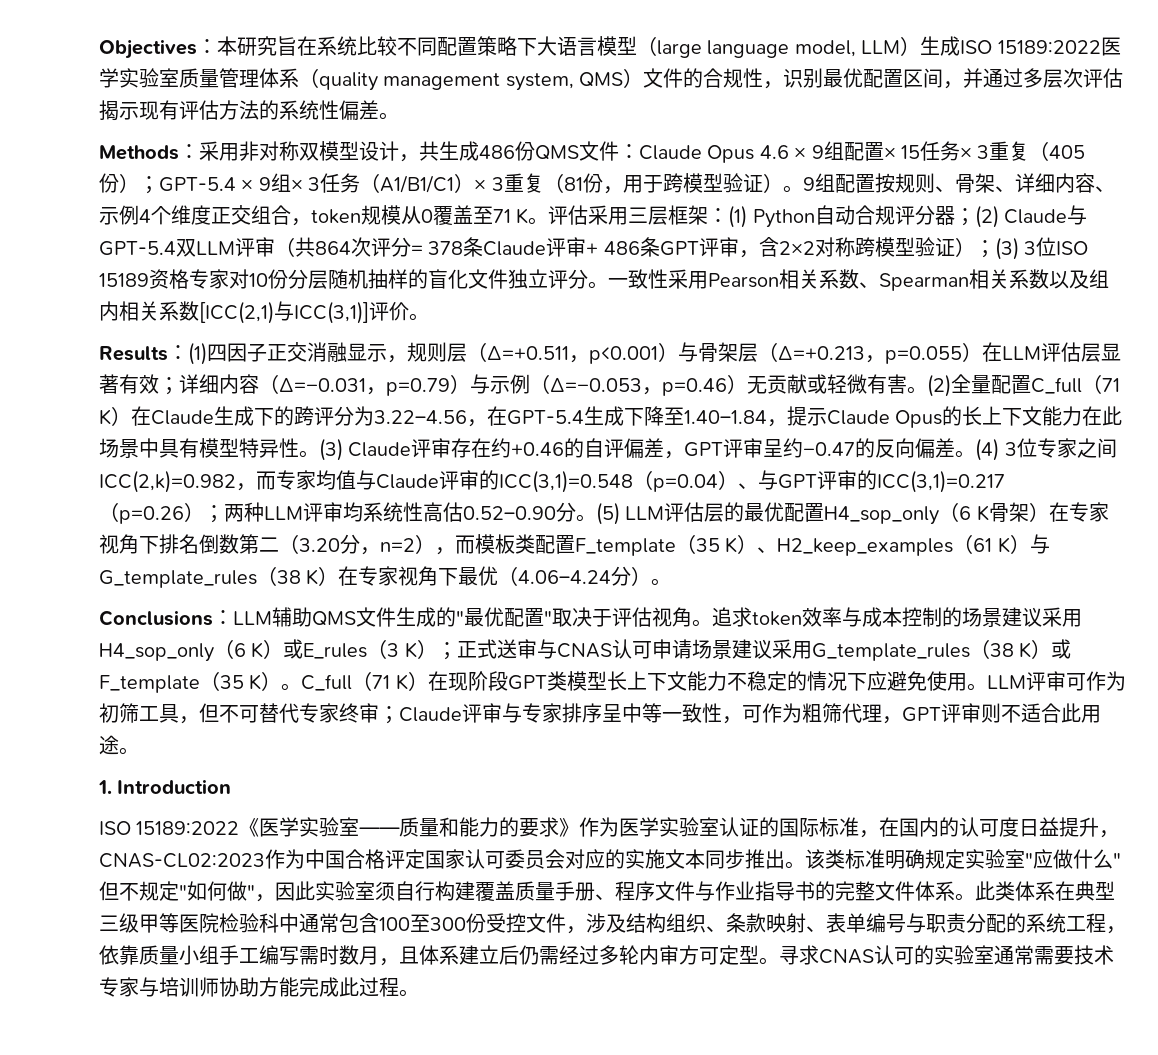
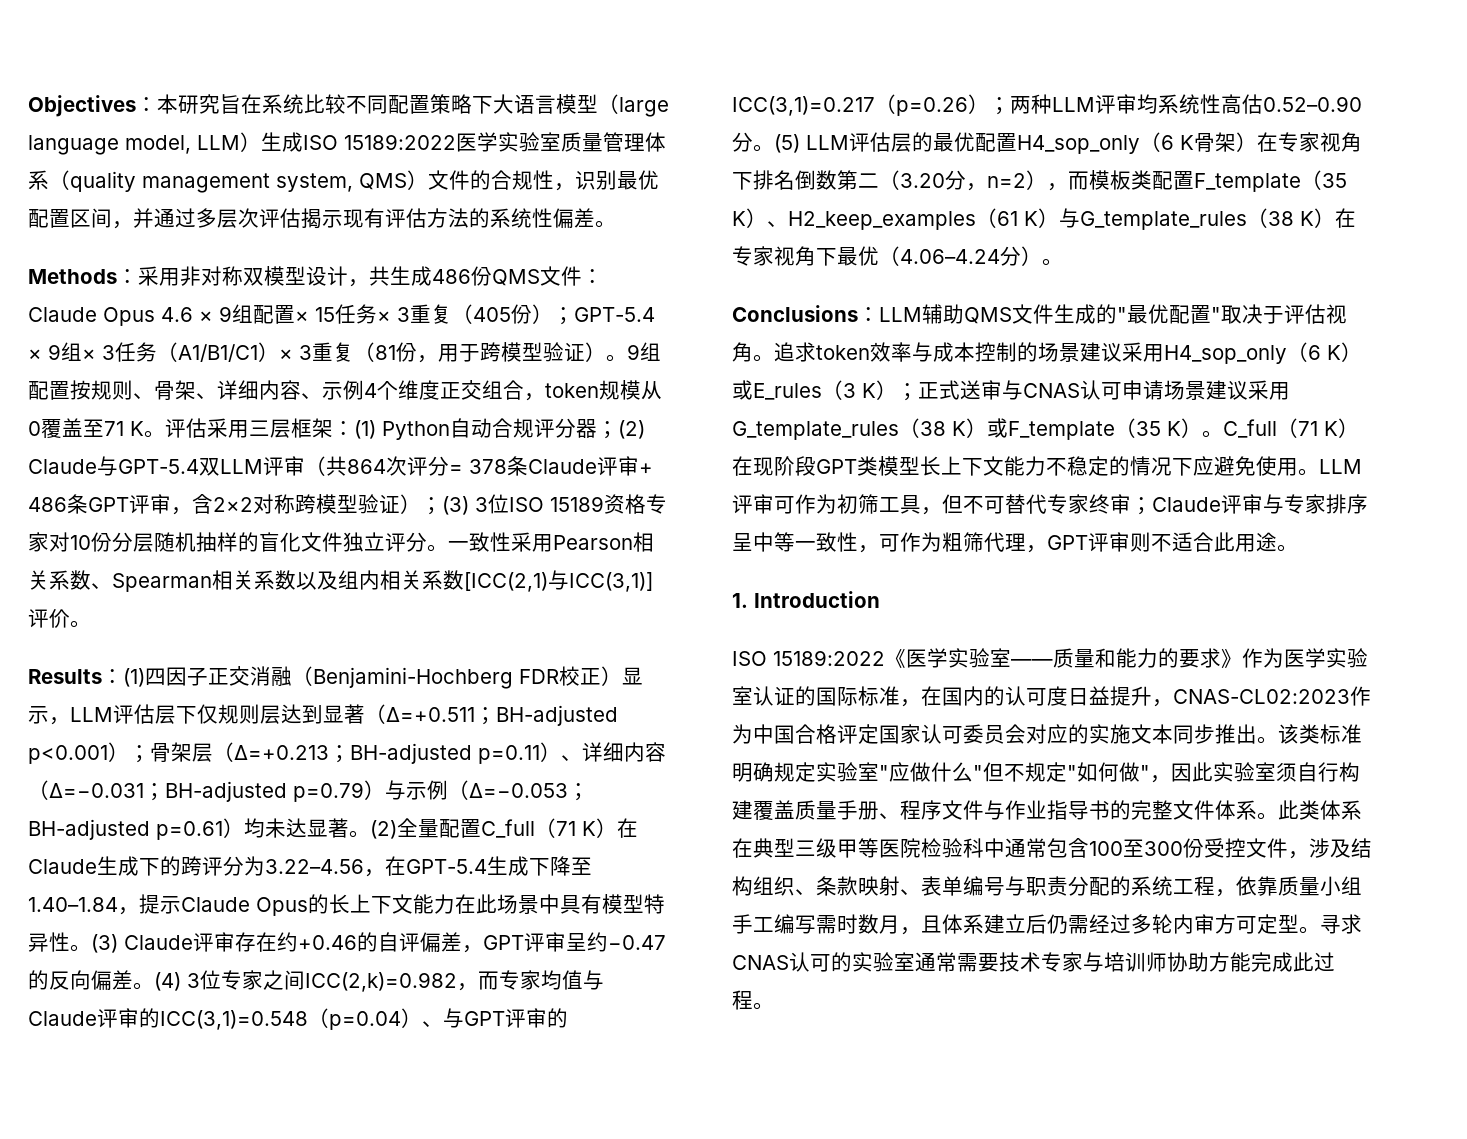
[347,342,1121,364] [99,374,179,395] 显示，规则层（Δ=+0.511，p<0.001）与骨架层（Δ=+0.213，p=0.055）在LLM评估层显著有效； -> [292,666,643,689] [28,704,618,726] [28,742,582,764] （Benjamini-Hochberg FDR校正）显示，LLM评估层下仅规则层达到显著（Δ=+0.511；BH-adjusted p<0.001）；骨架层（Δ=+0.213；BH-adjusted p=0.11）、
[366,387,386,395] ， -> [144,781,287,802] ；BH-adjusted
[642,374,907,396] ，p=0.46）无贡献或轻微有害 -> [568,783,589,801] [28,818,349,840] ；BH-adjusted p=0.61）均未达显著

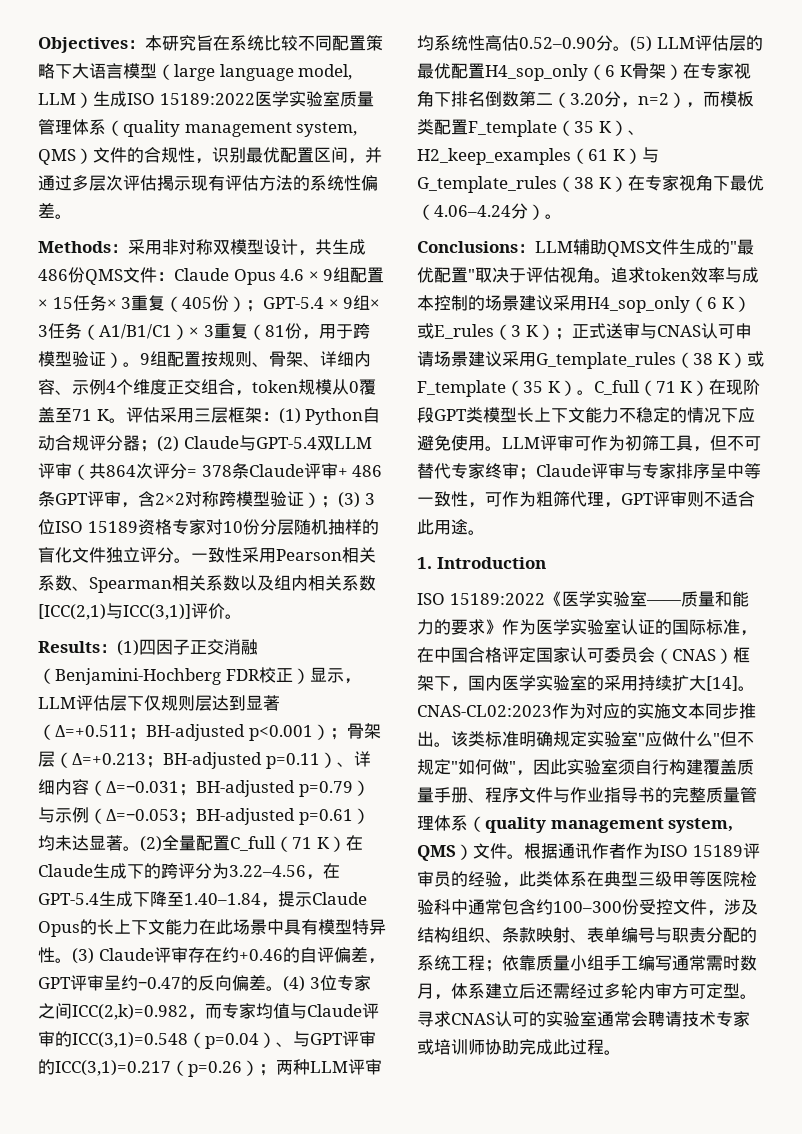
[942,686,1371,707] [732,724,753,744] 国内的认可度日益提升，CNAS-CL02:2023作为 -> (434, 655) none
(1026, 734) none -> [655,647,750,664] [417,675,755,692] [417,703,586,719] （CNAS）框架下，国内医学实验室的采用持续扩大[14]。CNAS-CL02:2023作为
[1173,800,1278,820] 文件体系。 -> [706,787,757,803] [417,815,734,833] [417,843,760,861] [417,871,519,888] 质量管理体系（quality management system, QMS）文件。根据通讯作者作为ISO 15189评审员的经验，
[1089,839,1183,857] 100至300 -> [536,899,622,915] 约100–300
[1215,889,1236,897] ， -> [485,960,502,972] ；
(816, 924) none -> [672,955,706,971] 通常
[921,915,942,933] 且 -> (451, 997) none
[1047,914,1068,934] 仍 -> [536,983,553,999] 还
[957,953,999,972] 需要 -> [631,1011,682,1027] 会聘请
[1083,952,1104,972] 与 -> [417,1039,434,1055] 或
[1209,952,1251,972] 方能 -> (519, 1047) none

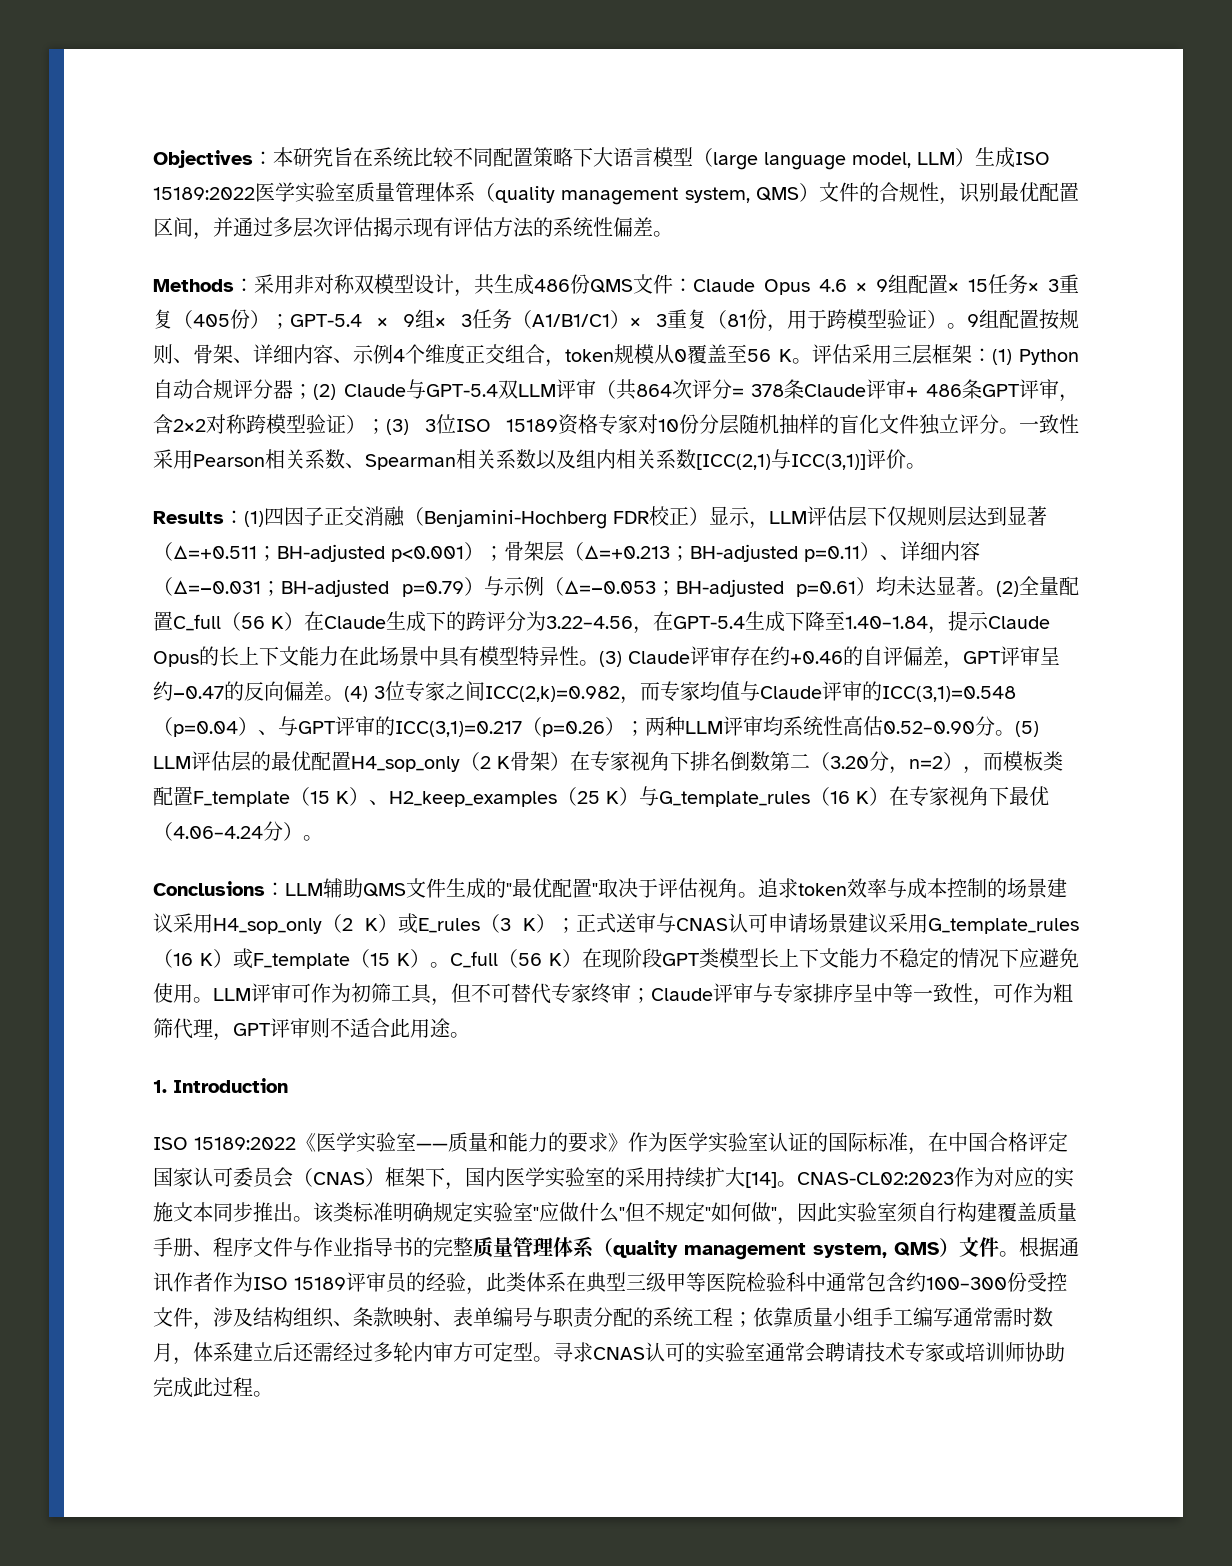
[72,409,92,421] 71 -> [747,349,771,362] 56
[292,837,312,849] 71 -> [241,616,265,629] 56
[605,65,615,77] 6 -> [480,756,491,769] 2
[574,121,594,133] 35 -> [310,791,330,804] 15
[588,149,608,161] 61 -> [577,791,600,804] 25
[574,177,594,189] 38 -> [830,791,850,804] 16
[707,297,717,309] 6 -> [342,918,353,931] 2
[693,353,713,365] 38 -> [173,953,193,966] 16
[523,381,543,393] 35 -> [370,953,390,966] 15
[655,381,676,393] 71 -> [518,953,542,966] 56

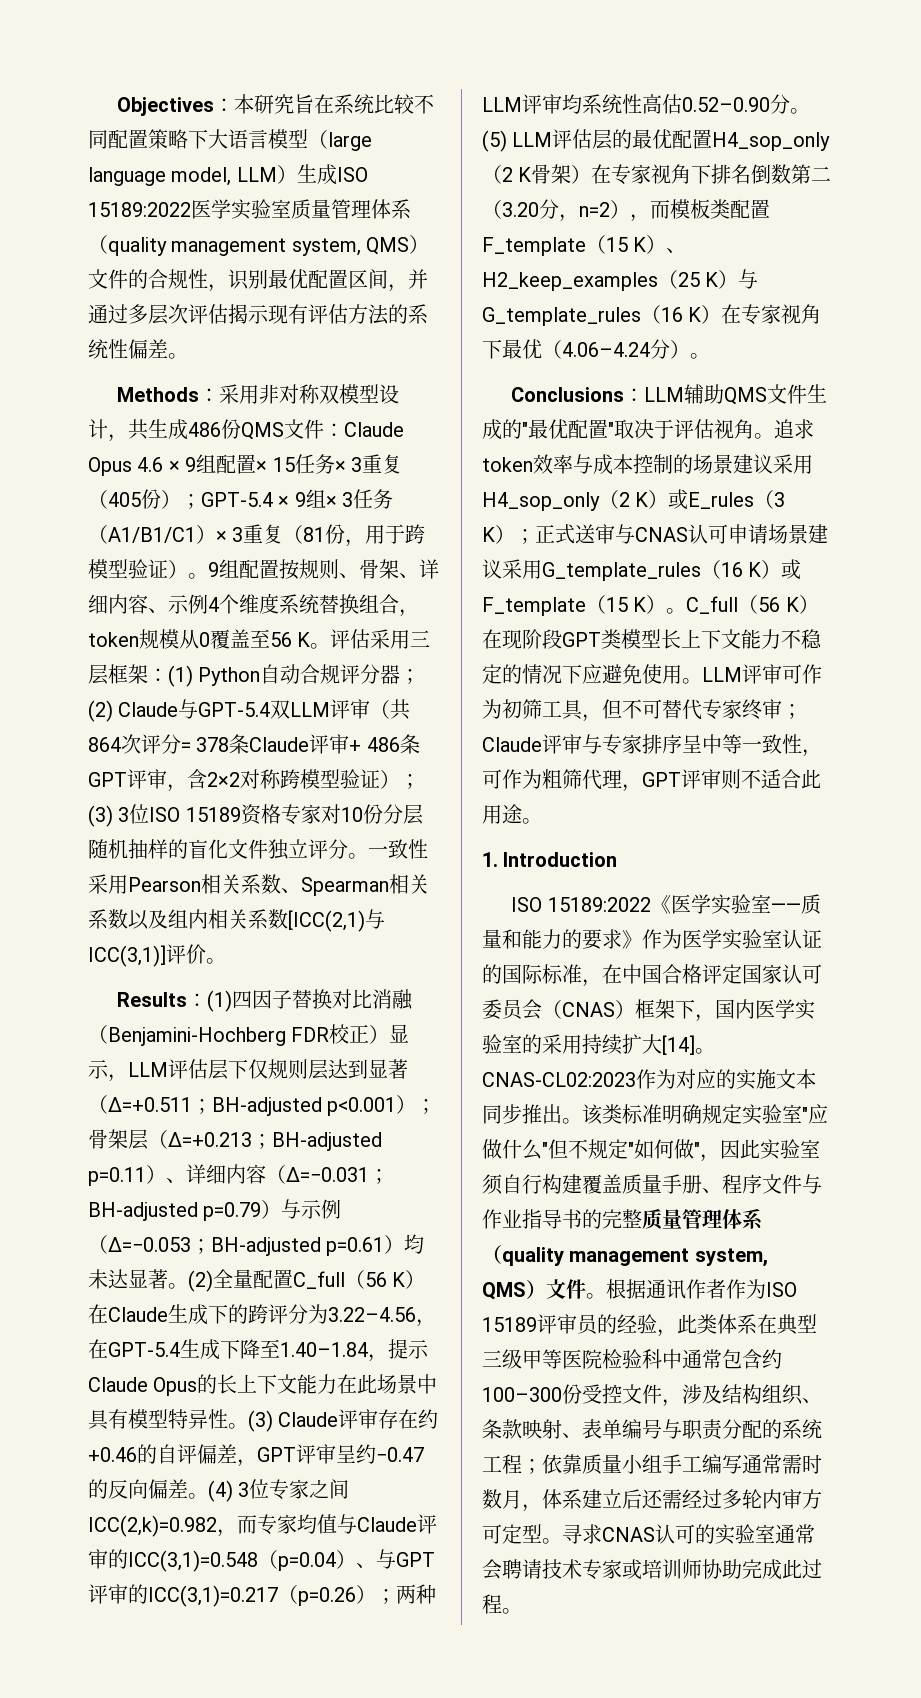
[465,344,505,364] 正交 -> [279,594,359,614] 系统替换
[324,506,364,526] 正交 -> [292,989,373,1009] 替换对比

